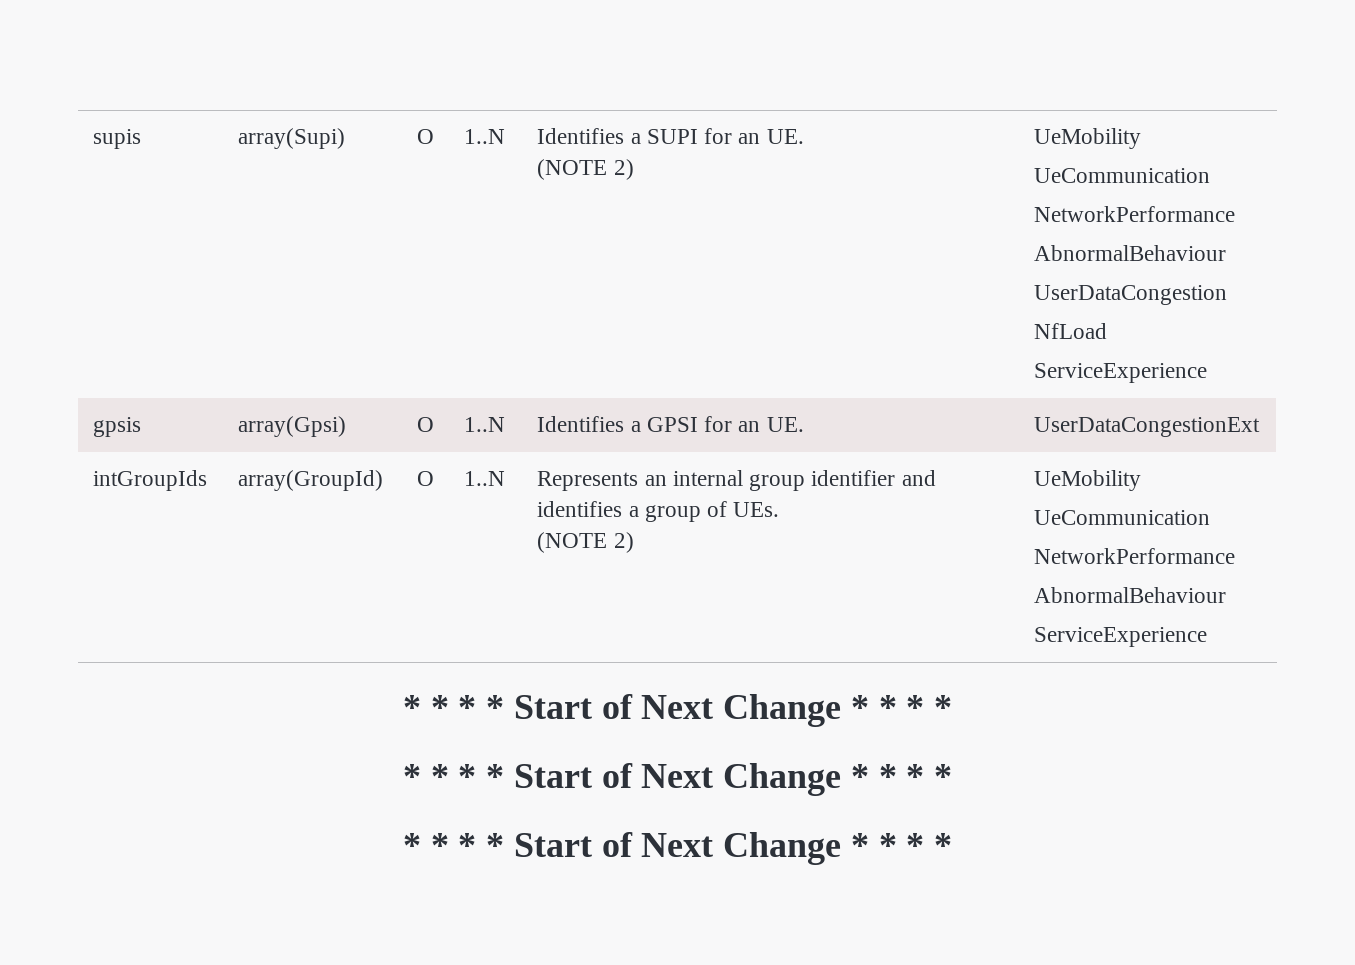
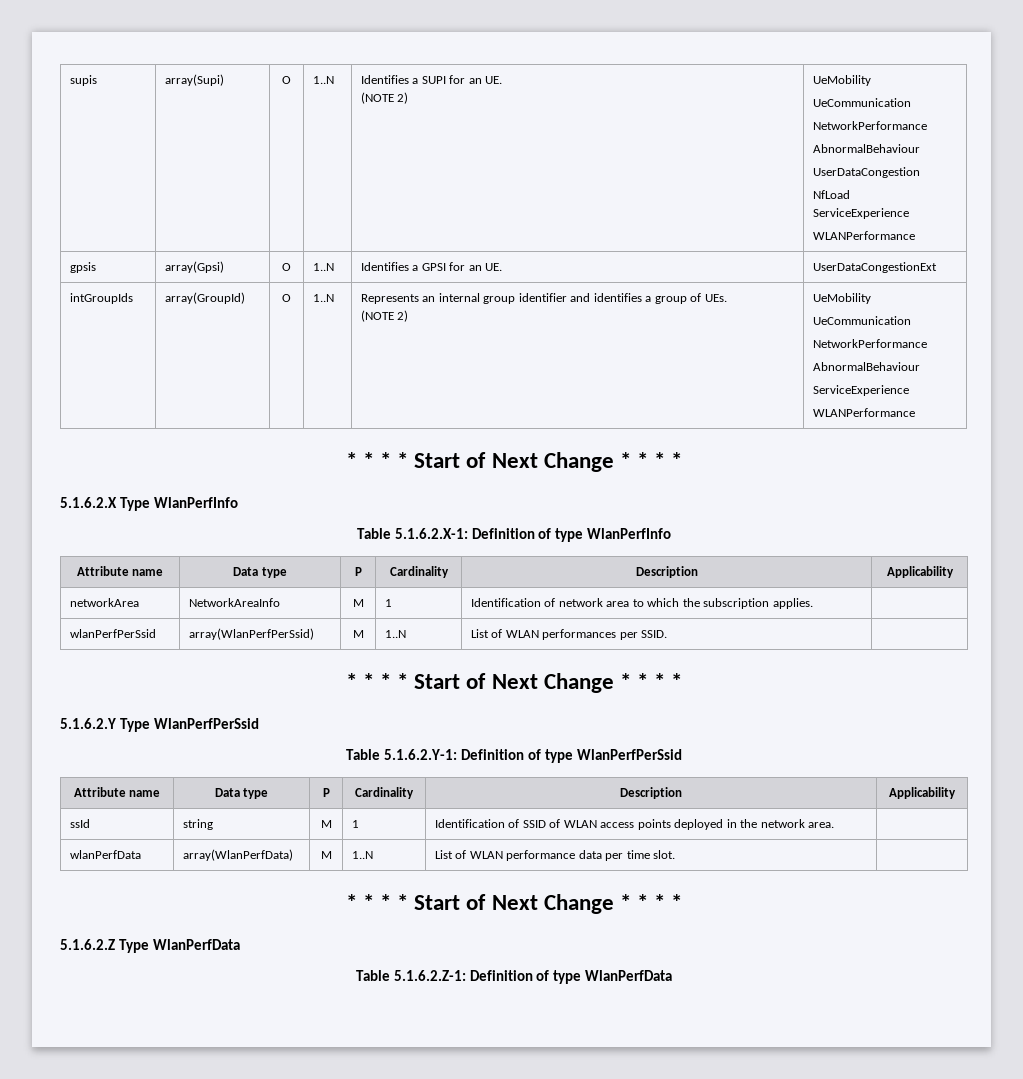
(1208, 373) none -> [812,231,915,240] // WLANPerformance
(1208, 637) none -> [812,408,915,417] // WLANPerformance
(952, 707) none -> [60,497,238,511] [356,528,672,542] [76,566,164,576] [233,567,287,578] [354,567,362,576] [389,566,449,578] [635,566,698,578] [886,566,954,578] [69,598,139,607] [188,598,280,607] [352,599,364,607] [384,599,392,607] [470,598,813,609] [69,629,156,638] [188,628,314,640] [352,630,364,638] [384,630,406,638] [470,629,668,640] // 5.1.6.2.X Type WlanPerfInfo // Table 5.1.6.2.X-1: Definition of type WlanPerfInfo // Attribute name | Data type | P | Cardinality | Description | Applicability // networkArea | NetworkAreaInfo | M | 1 | Identification of network area to which the subscription applies. | // wlanPerfPerSsid | array(WlanPerfPerSsid) | M | 1..N | List of WLAN performances per SSID. |
(952, 776) none -> [60,718,259,732] [346,749,682,763] [73,787,161,797] [214,788,269,799] [322,788,330,797] [355,787,414,799] [620,787,682,799] [889,787,956,799] [69,819,90,828] [182,819,213,830] [320,820,332,828] [351,820,359,828] [434,819,835,830] [69,850,141,859] [182,849,293,861] [320,851,332,859] [351,851,373,859] [434,850,676,861] // 5.1.6.2.Y Type WlanPerfPerSsid // Table 5.1.6.2.Y-1: Definition of type WlanPerfPerSsid // Attribute name | Data type | P | Cardinality | Description | Applicability // ssId | string | M | 1 | Identification of SSID of WLAN access points deployed in the network area. | // wlanPerfData | array(WlanPerfData) | M | 1..N | List of WLAN performance data per time slot. |
(952, 845) none -> [60,939,240,953] [355,970,673,984] // 5.1.6.2.Z Type WlanPerfData // Table 5.1.6.2.Z-1: Definition of type WlanPerfData

